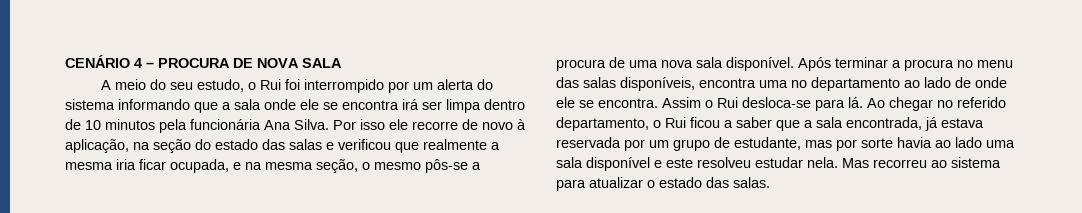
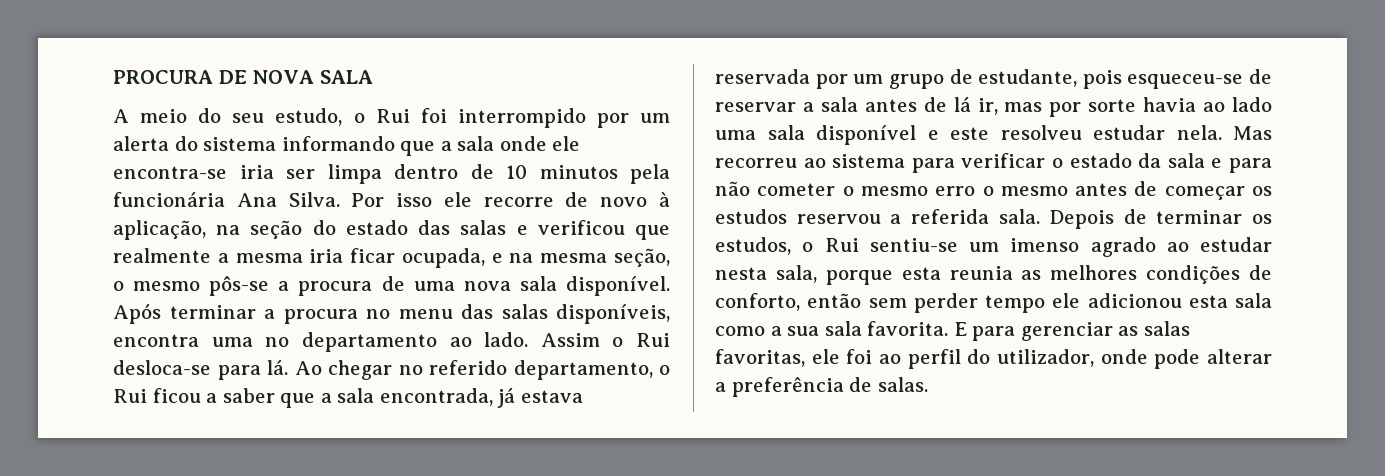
[65,55,154,68] CENÁRIO 4 – -> (113, 77) none
[323,99,419,110] se encontra irá -> [113,165,274,179] encontra-se iria
[924,77,1007,88] [556,97,658,108] lado de onde ele se encontra. -> [484,332,529,347] lado.
(801, 143) none -> [1082,69,1272,89] [715,97,998,115] pois esqueceu-se de reservar a sala antes de lá ir,
[589,177,643,188] atualizar -> [961,153,1046,168] verificar
[706,177,729,188] das -> [1138,153,1272,173] [715,181,1272,200] [715,209,1272,229] [715,237,1272,257] [715,265,1272,285] [715,293,1272,313] [715,321,1190,341] [715,349,1272,369] [715,377,873,397] da sala e para não cometer o mesmo erro o mesmo antes de começar os estudos reservou a referida sala. Depois de terminar os estudos, o Rui sentiu-se um imenso agrado ao estudar nesta sala, porque esta reunia as melhores condições de conforto, então sem perder tempo ele adicionou esta sala como a sua sala favorita. E para gerenciar as salas favoritas, ele foi ao perfil do utilizador, onde pode alterar a preferência de

